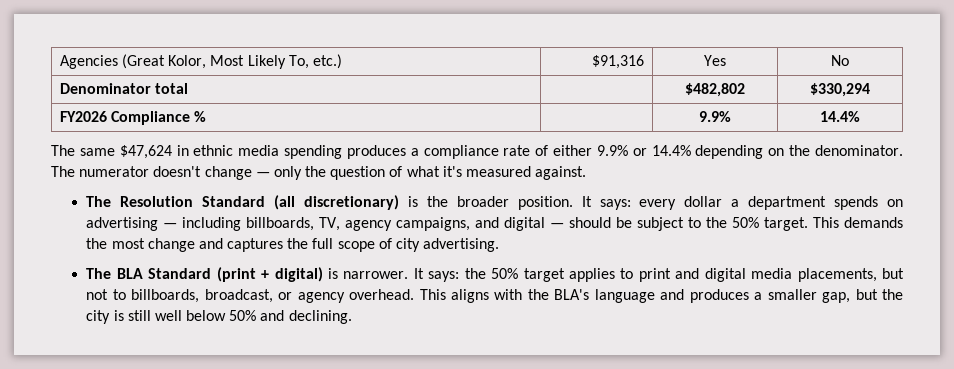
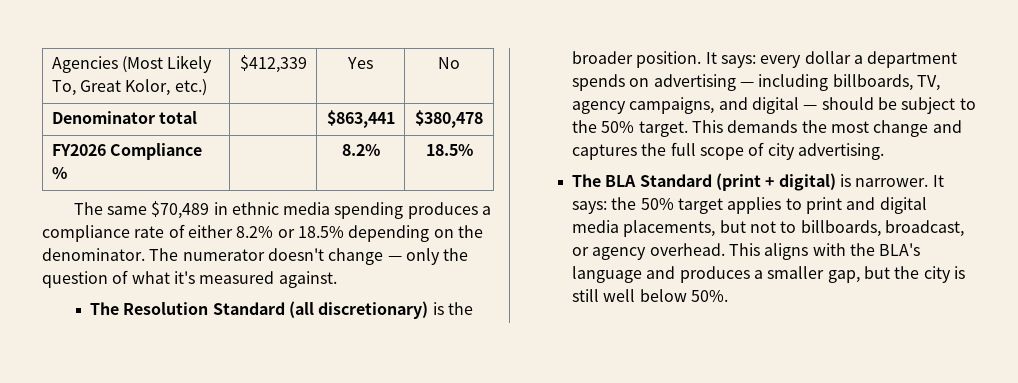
[122,54,309,69] (Great Kolor, Most Likely To, -> [121,55,213,73] [51,79,171,96] (Most Likely To, Great Kolor,
[592,55,645,69] $91,316 -> [240,55,308,73] $412,339
[685,83,745,97] [810,83,870,97] $482,802 | $330,294 -> [326,110,395,128] [415,110,483,128] $863,441 | $380,478
[699,111,731,122] [820,111,860,122] 9.9% | 14.4% -> [341,144,380,156] [425,144,473,156] 8.2% | 18.5%
[119,145,172,159] $47,624 -> [151,201,210,219] $70,489
[596,145,691,156] 9.9% or 14.4% -> [236,226,344,238] 8.2% or 18.5%
[229,310,352,324] 50% and declining. -> [691,290,729,302] 50%.

